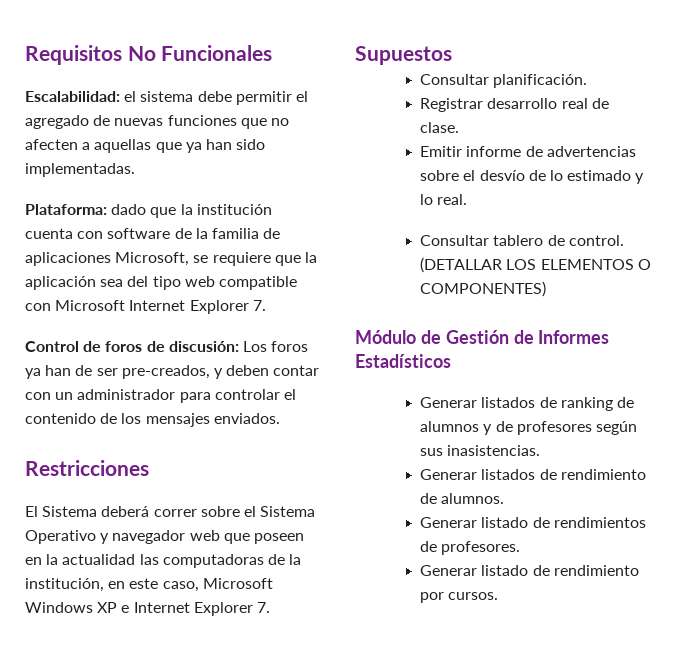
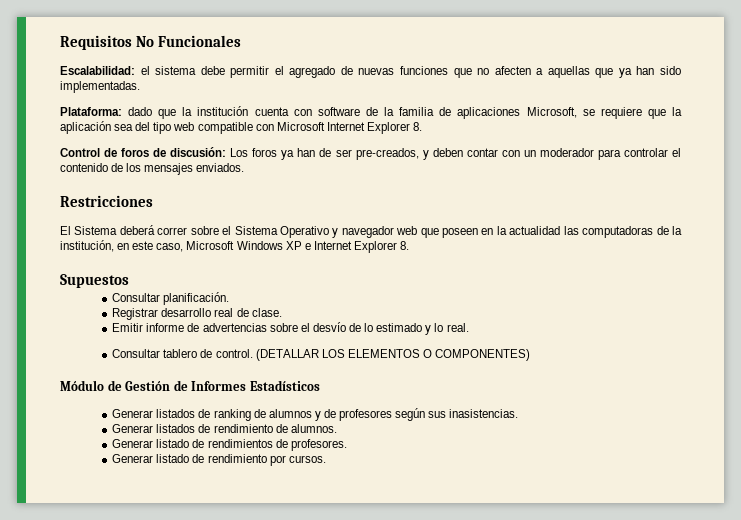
[252,300,266,311] 7. -> [413,122,423,131] 8.
[77,389,176,400] administrador -> [539,148,594,157] moderador
[256,602,270,613] 7. -> [400,241,410,250] 8.

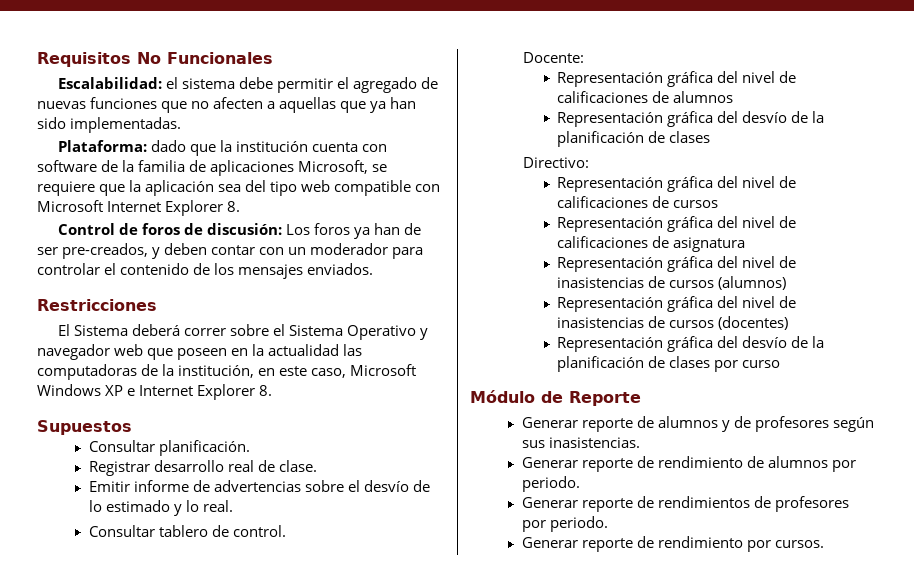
[255,349,531,361] [60,380,320,391] [112,409,251,421] (DETALLAR LOS ELEMENTOS O COMPONENTES) // Módulo de Gestión de Informes Estadísticos // Generar listados de ranking -> [523,52,585,63] [557,71,797,87] [557,91,734,103] [557,111,825,127] [557,131,711,147] [523,157,590,168] [557,176,797,192] [557,196,719,208] [557,216,797,232] [557,236,746,252] [557,256,797,272] [557,276,787,290] [557,296,797,312] [557,316,789,330] [557,336,825,352] [557,356,781,372] [470,390,641,406] [521,417,633,432] // Docente: // Representación gráfica del nivel de calificaciones de alumnos // Representación gráfica del desvío de la planificación de clases // Directivo: // Representación gráfica del nivel de calificaciones de cursos // Representación gráfica del nivel de calificaciones de asignatura // Representación gráfica del nivel de inasistencias de cursos (alumnos) // Representación gráfica del nivel de inasistencias de cursos (docentes) // Representación gráfica del desvío de la planificación de clases por curso // Módulo de Reporte // Generar reporte
[156,424,196,433] listados -> [581,458,633,472] reporte
[290,424,337,433] [112,439,190,448] alumnos. // Generar listado -> [768,456,857,472] [521,476,580,492] [521,497,633,512] alumnos por periodo. // Generar reporte
[290,439,347,451] [112,454,190,463] profesores. // Generar listado -> [775,496,850,512] [521,516,608,532] [521,537,633,552] profesores por periodo. // Generar reporte

